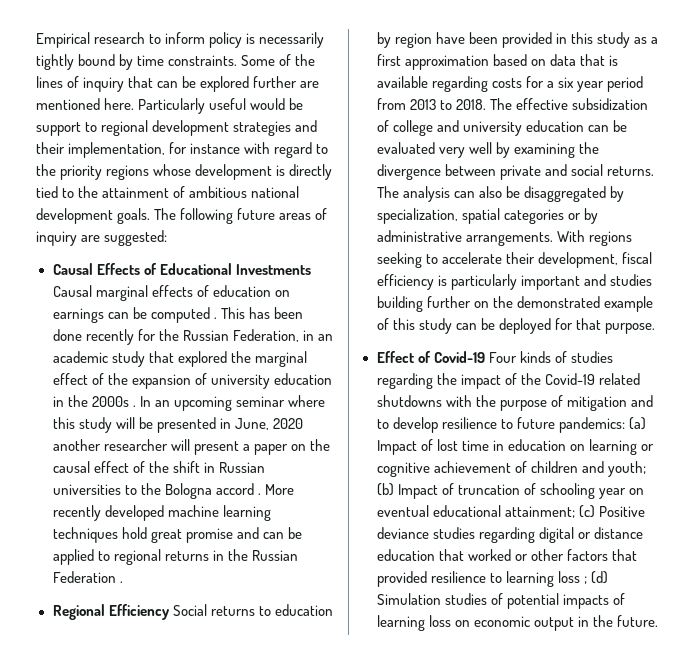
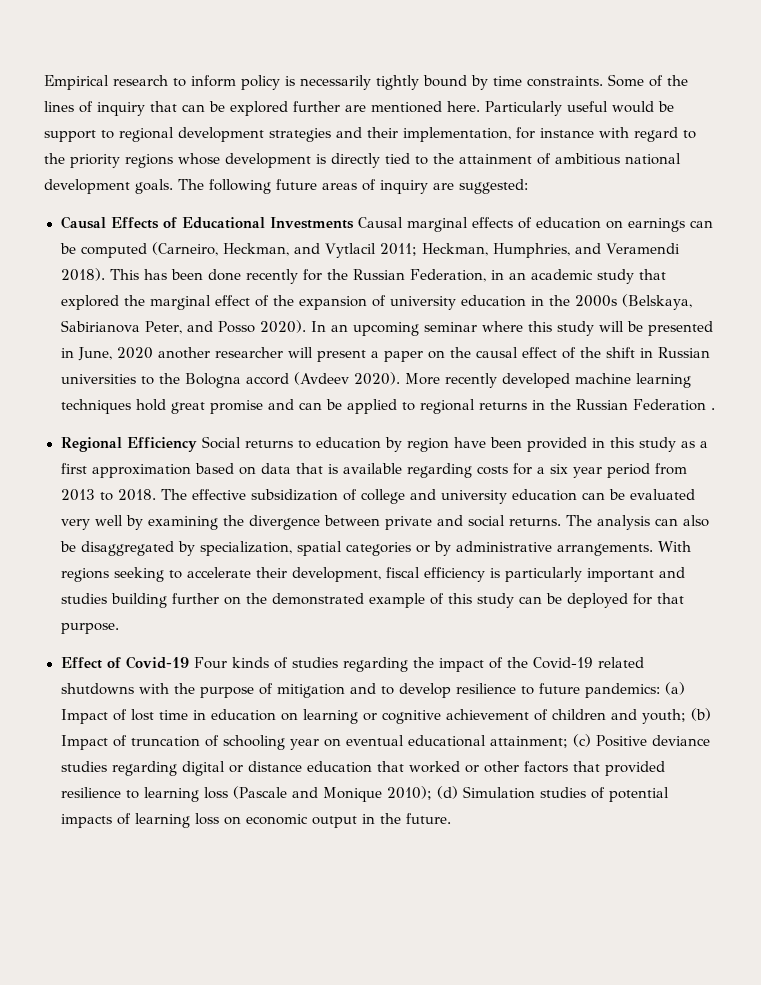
[213,317,217,319] . -> [151,242,681,258] [60,268,105,281] (Carneiro, Heckman, and Vytlacil 2011; Heckman, Humphries, and Veramendi 2018).
[132,405,136,407] . -> [621,294,692,310] [60,320,306,334] (Belskaya, Sabirianova Peter, and Posso 2020).
[257,493,261,495] . -> [293,372,401,385] (Avdeev 2020).
[583,576,587,584] ; -> [232,786,432,802] (Pascale and Monique 2010);

